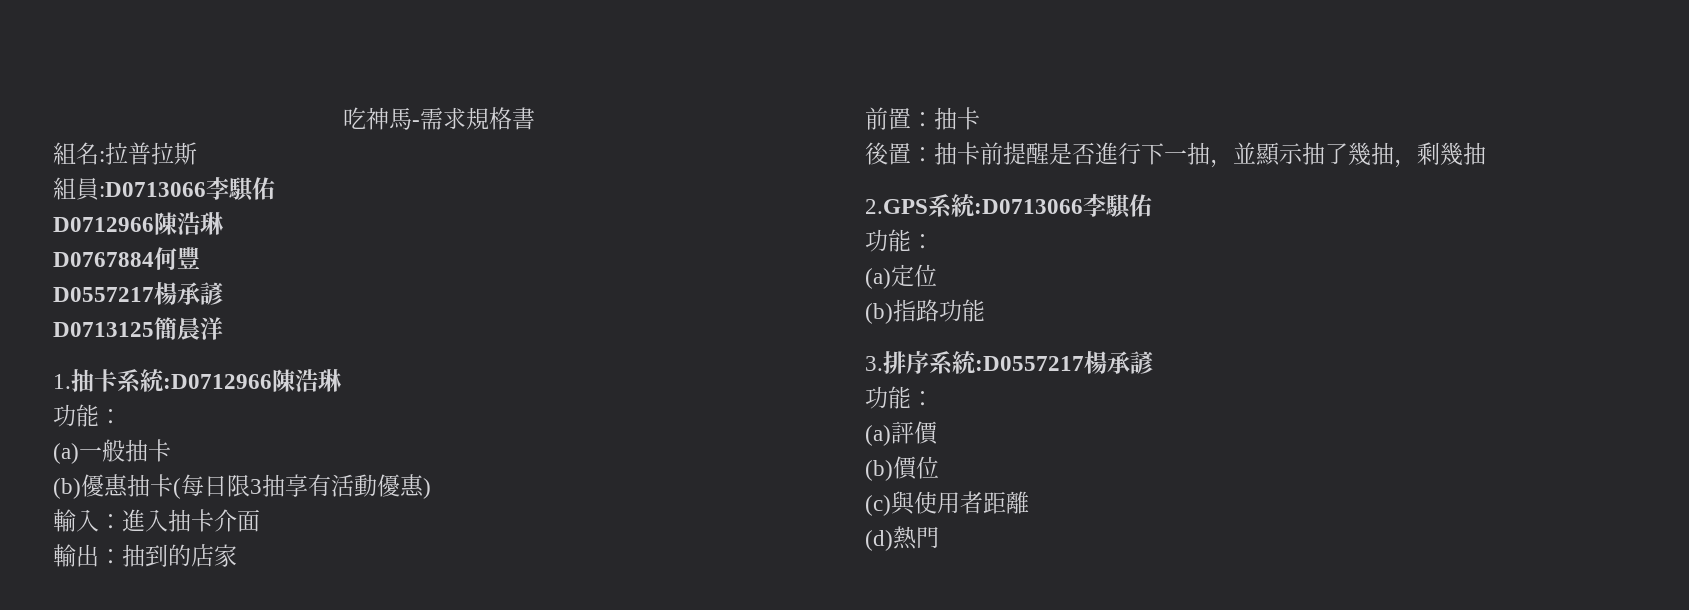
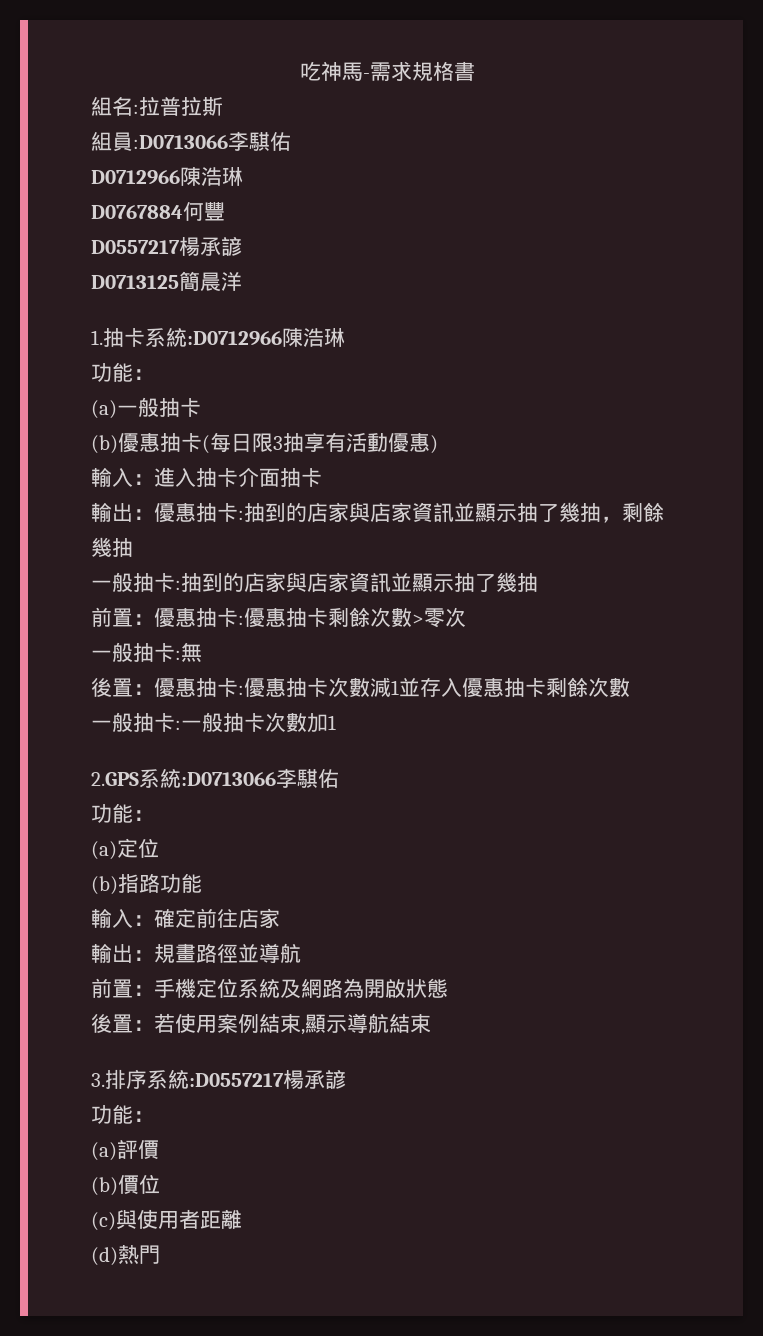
[53,544,237,567] [865,107,980,130] [865,142,1233,168] // 輸出：抽到的店家 // 前置：抽卡 // 後置：抽卡前提醒是否進行下一抽， -> [280,468,322,487] [91,502,454,523] 抽卡 // 輸出：優惠抽卡:抽到的店家與店家資訊
[1440,142,1486,166] 幾抽 -> [643,502,664,522] [91,537,133,557] [91,572,538,593] [91,607,466,628] [91,642,202,662] [91,677,630,698] [91,712,336,733] 餘幾抽 // 一般抽卡:抽到的店家與店家資訊並顯示抽了幾抽 // 前置：優惠抽卡:優惠抽卡剩餘次數>零次 // 一般抽卡:無 // 後置：優惠抽卡:優惠抽卡次數減1並存入優惠抽卡剩餘次數 // 一般抽卡:一般抽卡次數加1
(985, 310) none -> [91,908,280,929] [91,943,301,964] [91,978,448,998] [91,1013,431,1035] // 輸入：確定前往店家 // 輸出：規畫路徑並導航 // 前置：手機定位系統及網路為開啟狀態 // 後置：若使用案例結束,顯示導航結束

